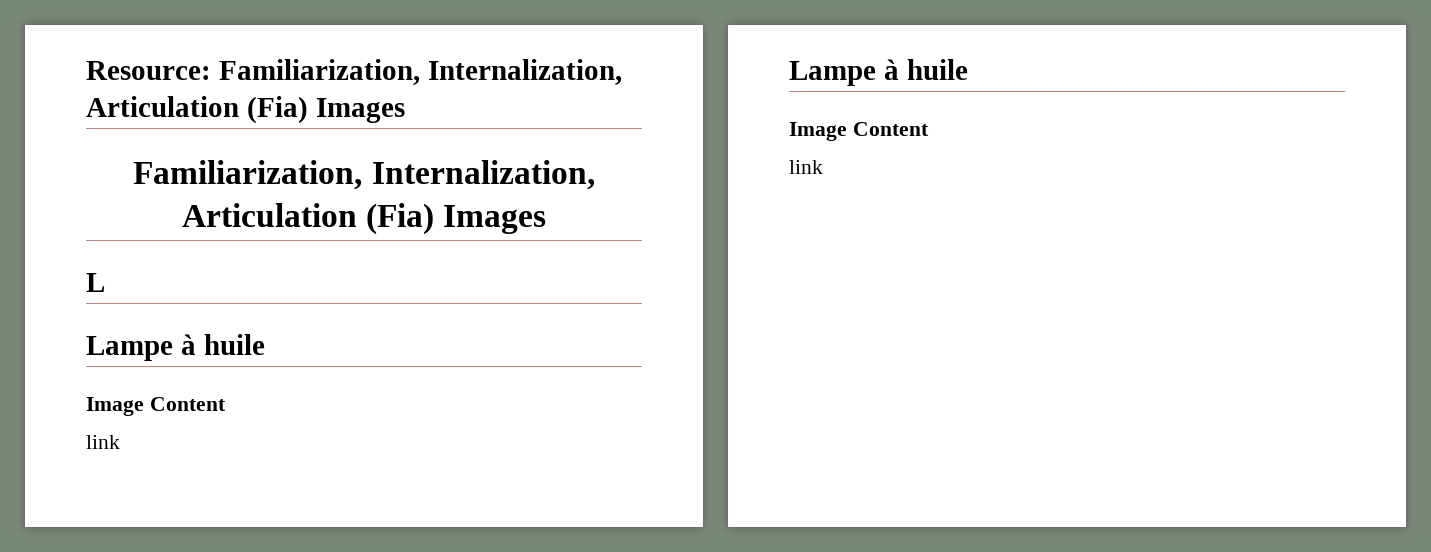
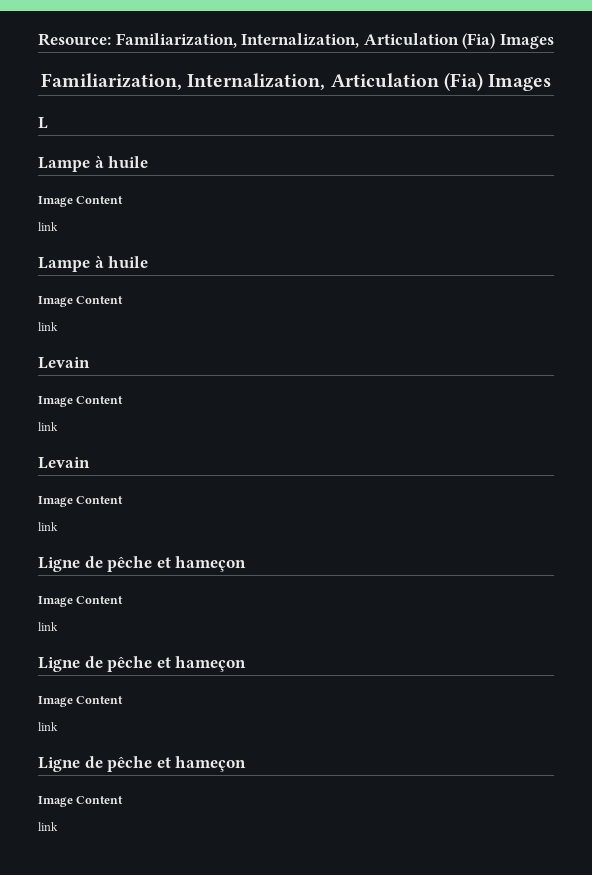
(823, 167) none -> [38,357,90,369] [38,396,124,407] [38,422,58,431] [38,457,90,469] [38,496,124,507] [38,522,58,531] [38,556,247,572] [38,596,124,607] [38,622,58,631] [38,656,247,672] [38,696,124,707] [38,722,58,731] [38,756,247,772] [38,796,124,807] [38,822,58,831] // Levain // Image Content // link // Levain // Image Content // link // Ligne de pêche et hameçon // Image Content // link // Ligne de pêche et hameçon // Image Content // link // Ligne de pêche et hameçon // Image Content // link

